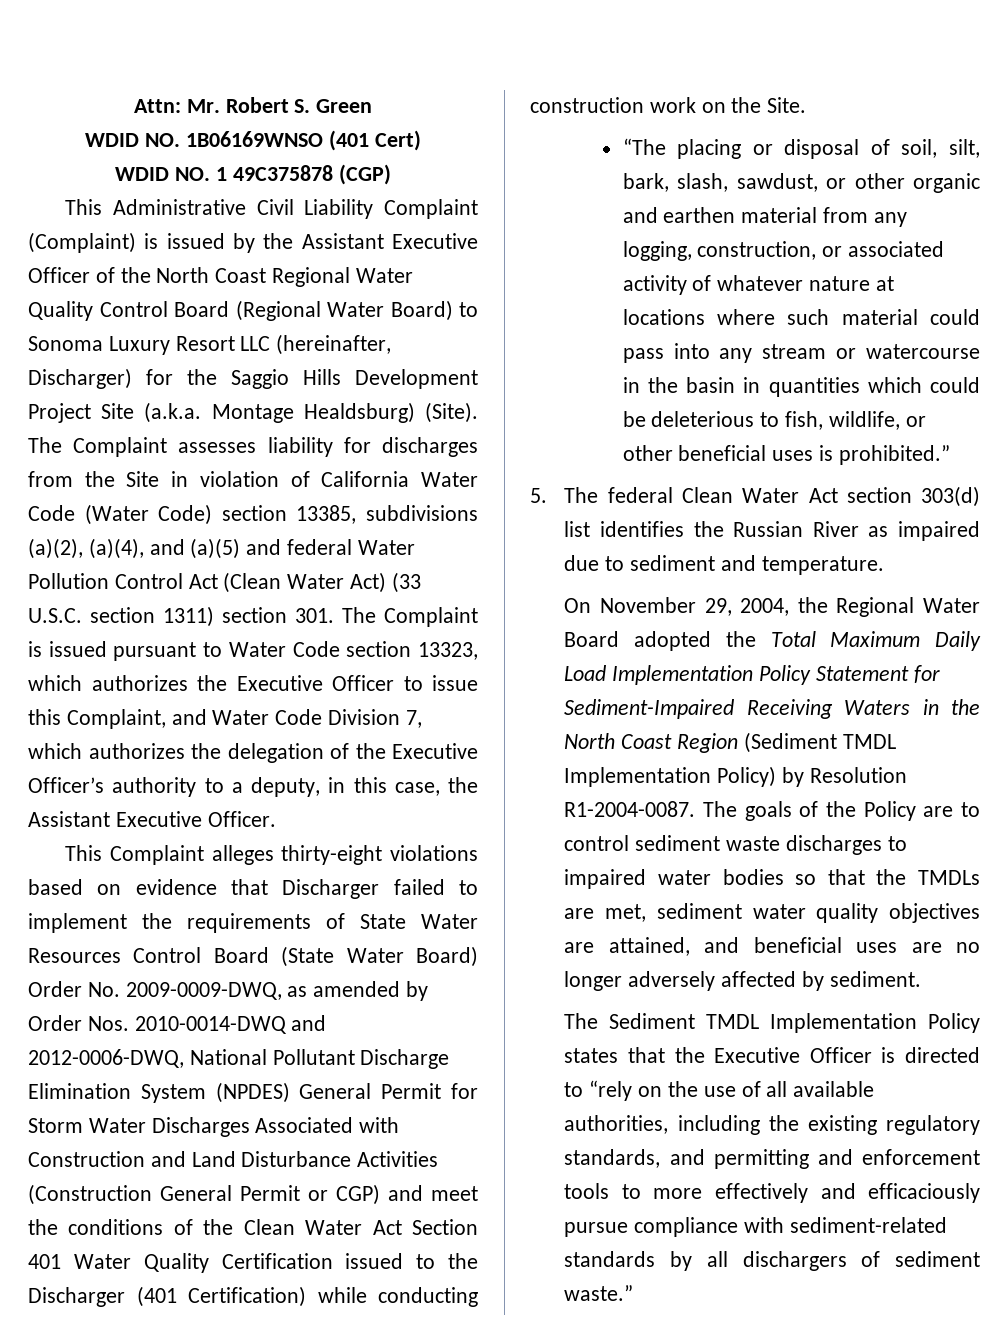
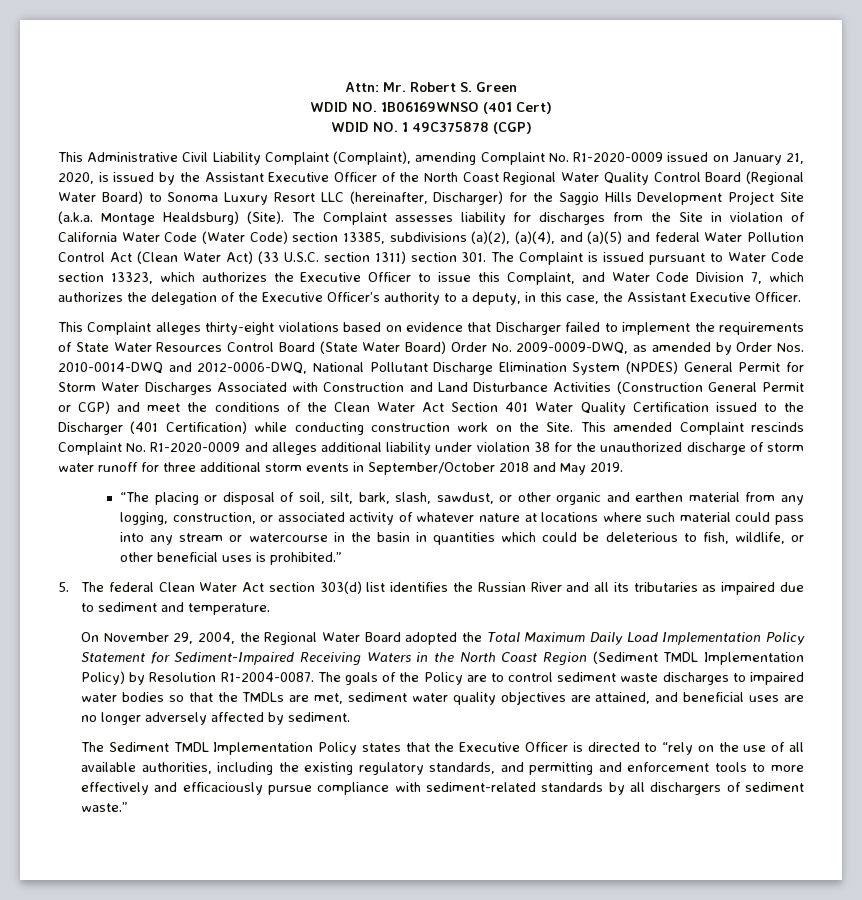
[28,232,136,253] (Complaint) -> [333,151,805,165] [58,172,94,184] (Complaint), amending Complaint No. R1-2020-0009 issued on January 21, 2020,
(807, 105) none -> [580,422,804,435] [58,442,805,455] [58,462,623,475] This amended Complaint rescinds Complaint No. R1-2020-0009 and alleges additional liability under violation 38 for the unauthorized discharge of storm water runoff for three additional storm events in September/October 2018 and May 2019.
(859, 529) none -> [566,582,698,592] and all its tributaries

